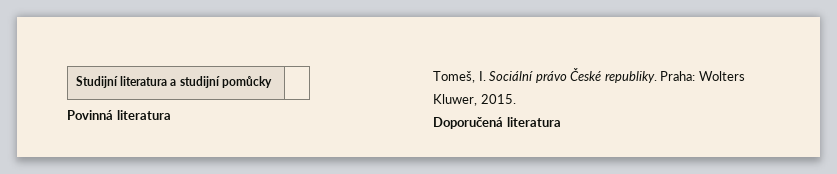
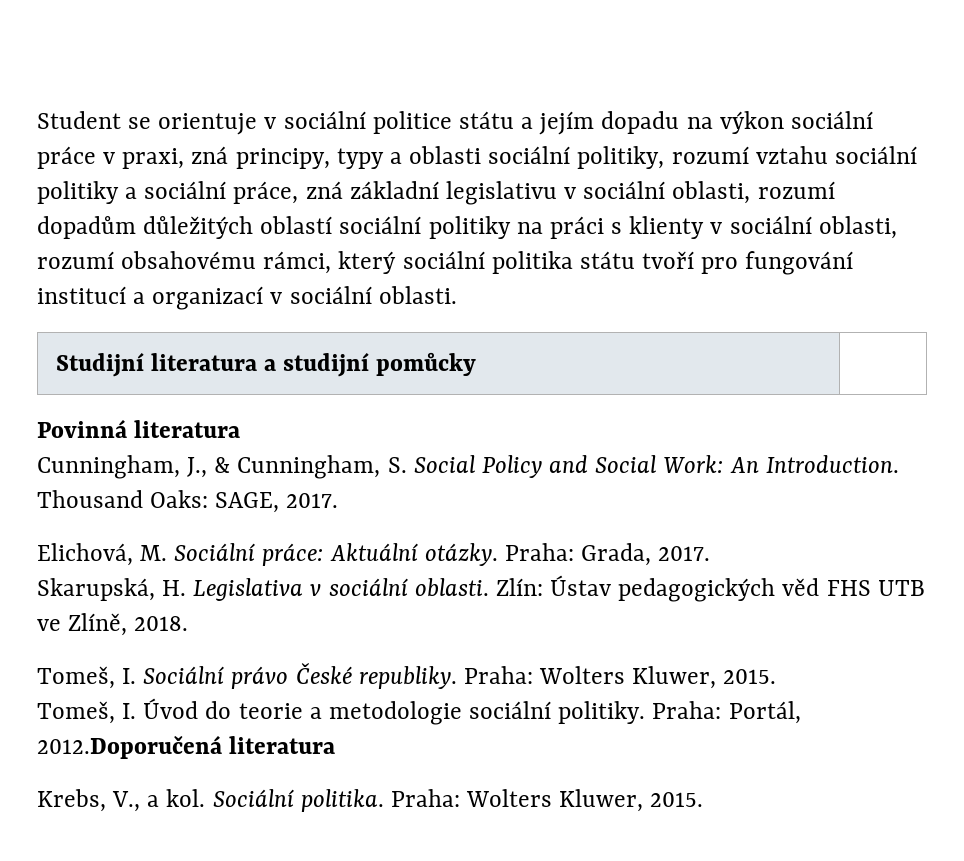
(76, 82) none -> [37,111,873,135] [37,146,917,169] [37,181,835,205] [37,216,897,239] [37,251,854,275] [37,286,457,310] Student se orientuje v sociální politice státu a jejím dopadu na výkon sociální práce v praxi, zná principy, typy a oblasti sociální politiky, rozumí vztahu sociální politiky a sociální práce, zná základní legislativu v sociální oblasti, rozumí dopadům důležitých oblastí sociální politiky na práci s klienty v sociální oblasti, rozumí obsahovému rámci, který sociální politika státu tvoří pro fungování institucí a organizací v sociální oblasti. //
(171, 115) none -> [37,455,899,479] [37,490,339,513] [37,543,711,566] [37,575,925,602] [37,613,189,636] // Cunningham, J., & Cunningham, S. Social Policy and Social Work: An Introduction. Thousand Oaks: SAGE, 2017. // Elichová, M. Sociální práce: Aktuální otázky. Praha: Grada, 2017. // Skarupská, H. Legislativa v sociální oblasti. Zlín: Ústav pedagogických věd FHS UTB ve Zlíně, 2018.
[433,117,561,129] Doporučená literatura -> [37,698,801,725] [37,735,336,759] [37,789,704,812] Tomeš, I. Úvod do teorie a metodologie sociální politiky. Praha: Portál, 2012.Doporučená literatura // Krebs, V., a kol. Sociální politika. Praha: Wolters Kluwer, 2015.

